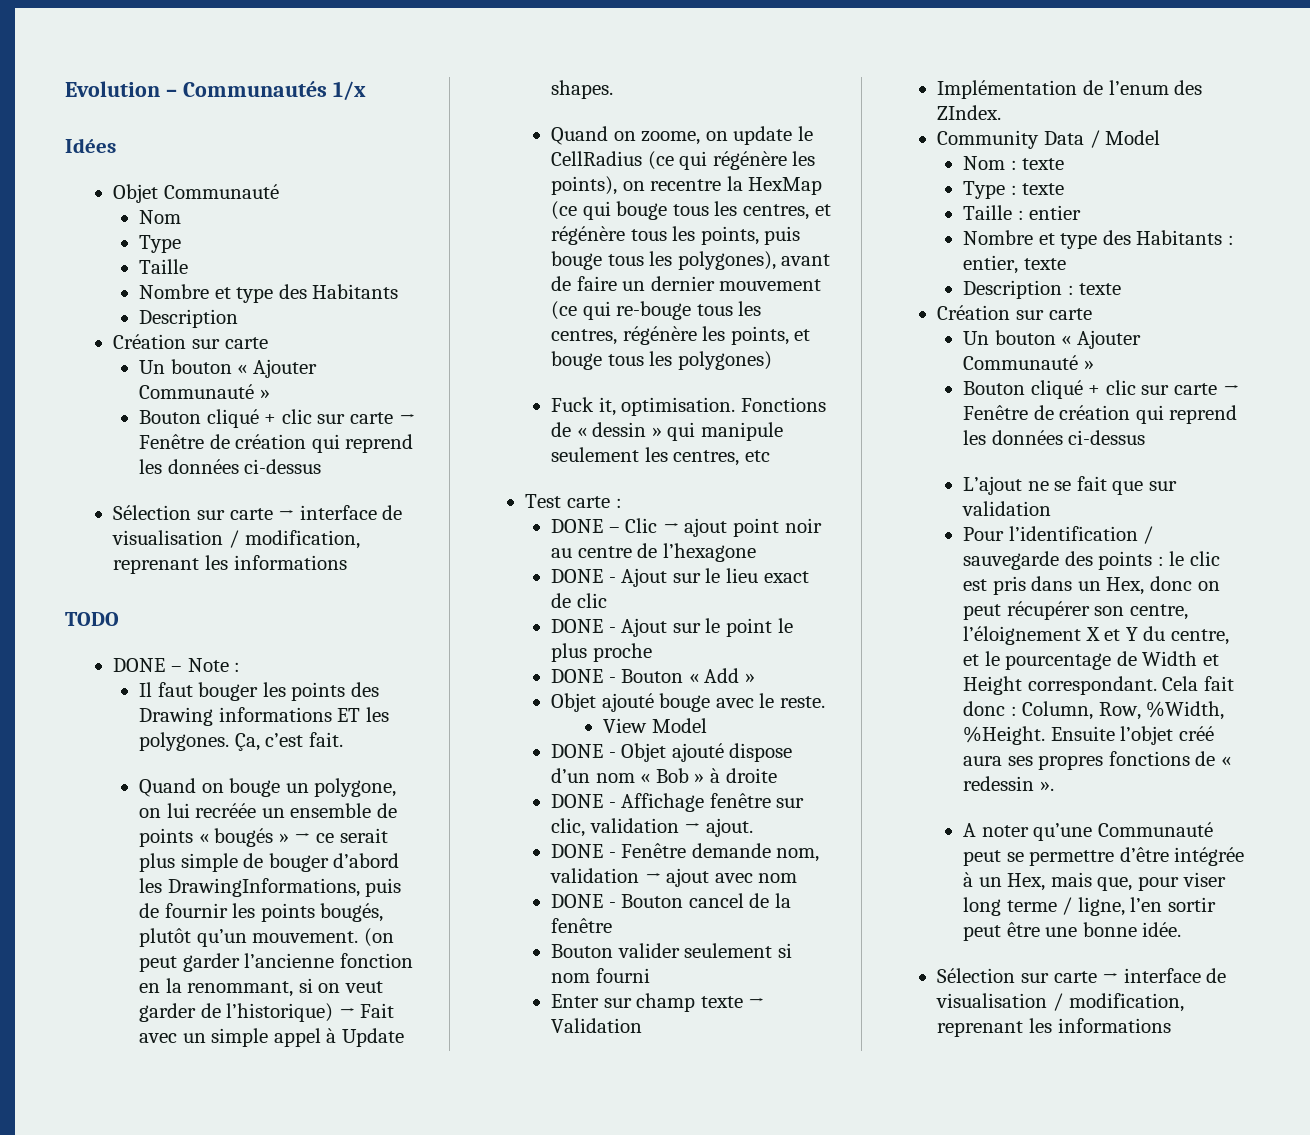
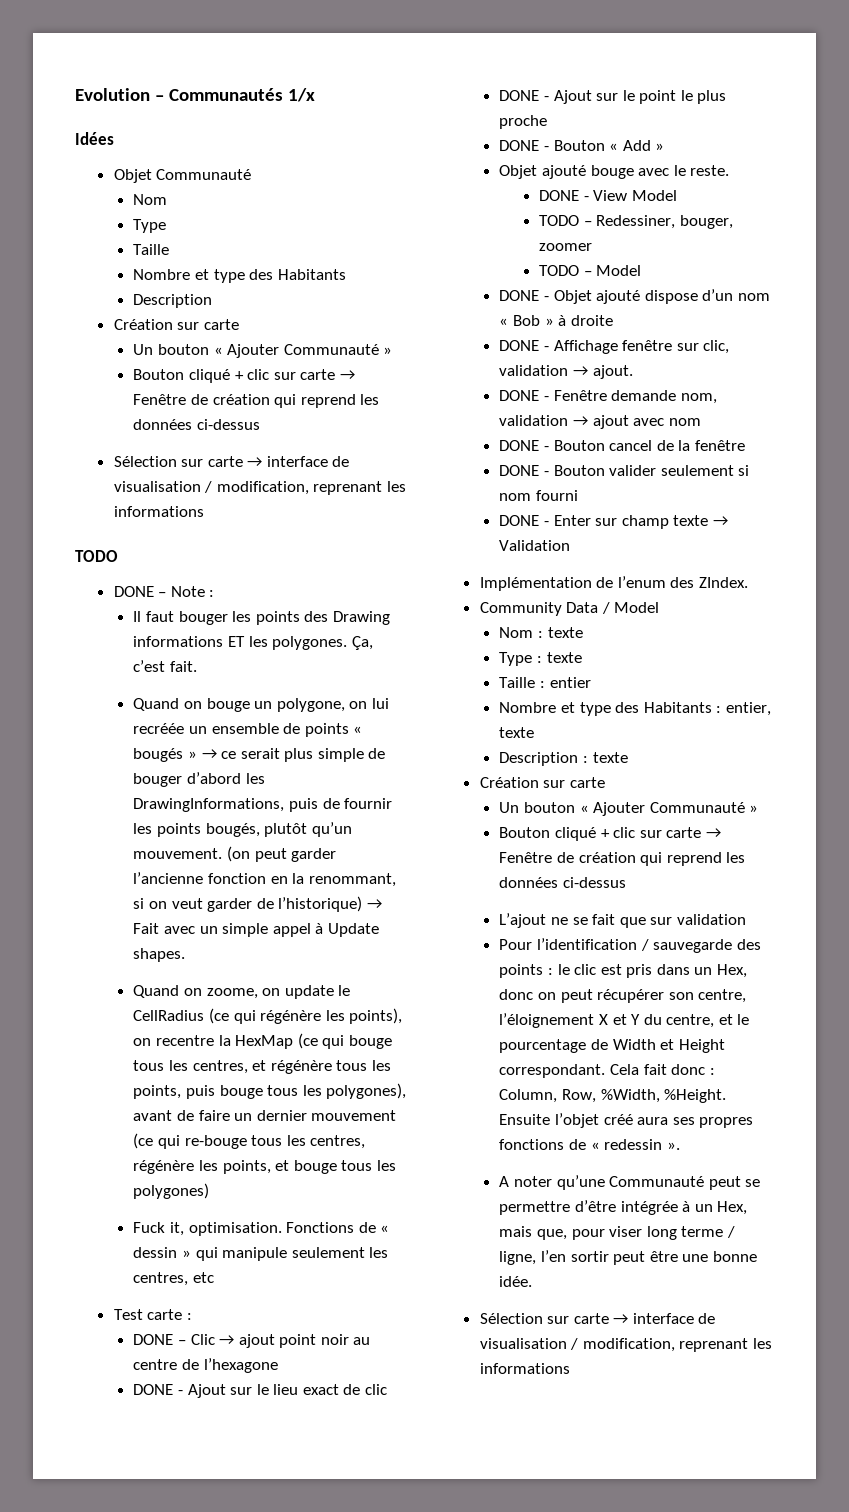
(826, 702) none -> [538,190,589,201] DONE -
(707, 725) none -> [538,215,733,229] [538,243,592,251] [538,265,642,276] // TODO – Redessiner, bouger, zoomer // TODO – Model
(613, 925) none -> [499,465,549,476] DONE -
(650, 975) none -> [499,515,549,526] DONE -

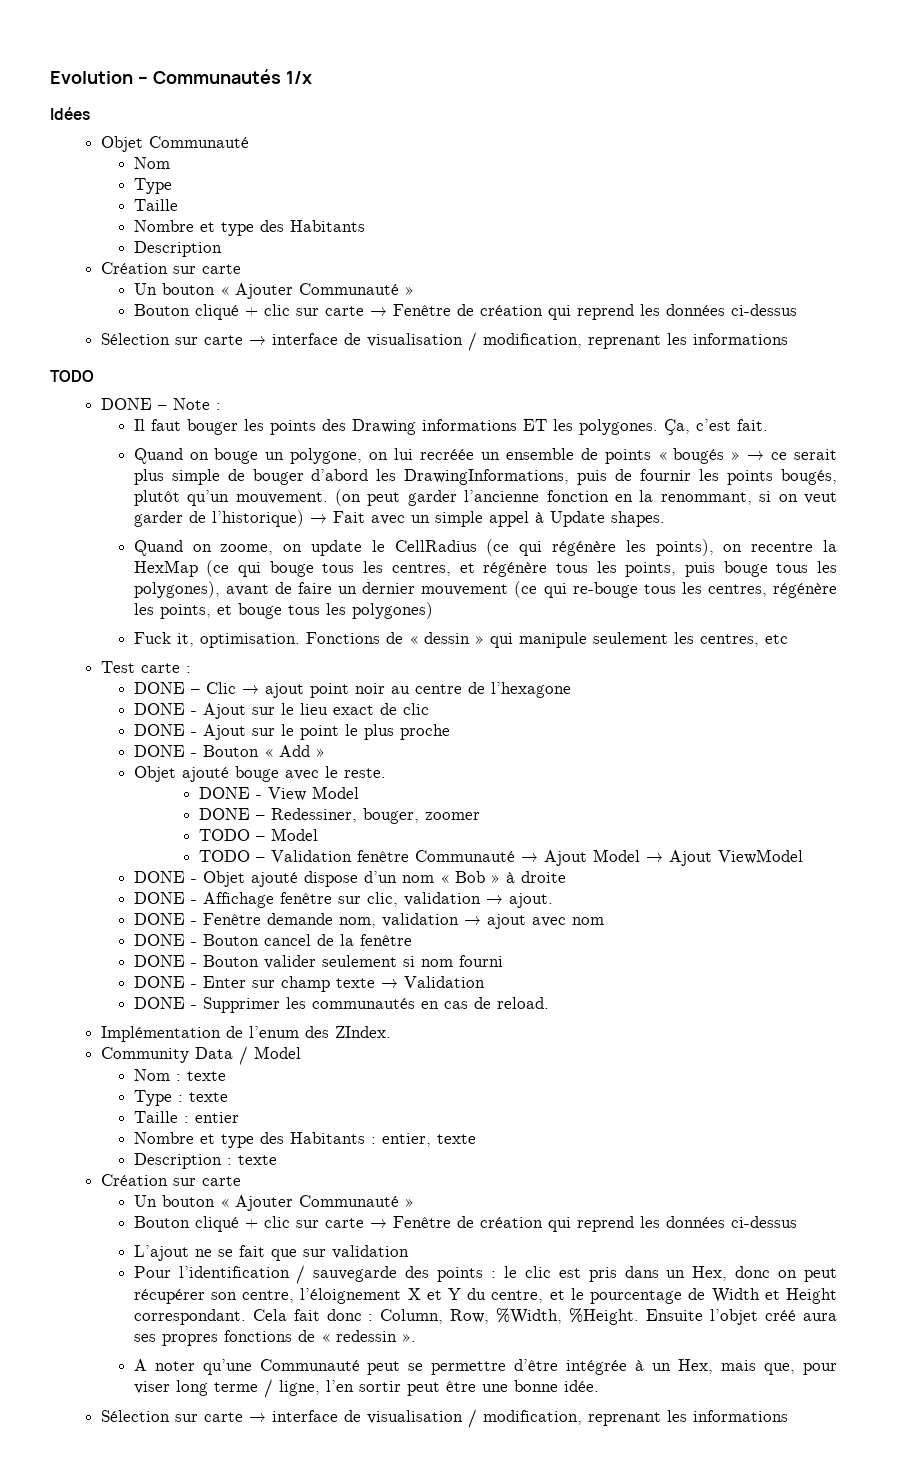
[538,215,579,226] TODO -> [199,808,251,820] DONE
(642, 270) none -> [199,849,804,866] // TODO – Validation fenêtre Communauté → Ajout Model → Ajout ViewModel
(571, 545) none -> [133,997,549,1013] // DONE - Supprimer les communautés en cas de reload.

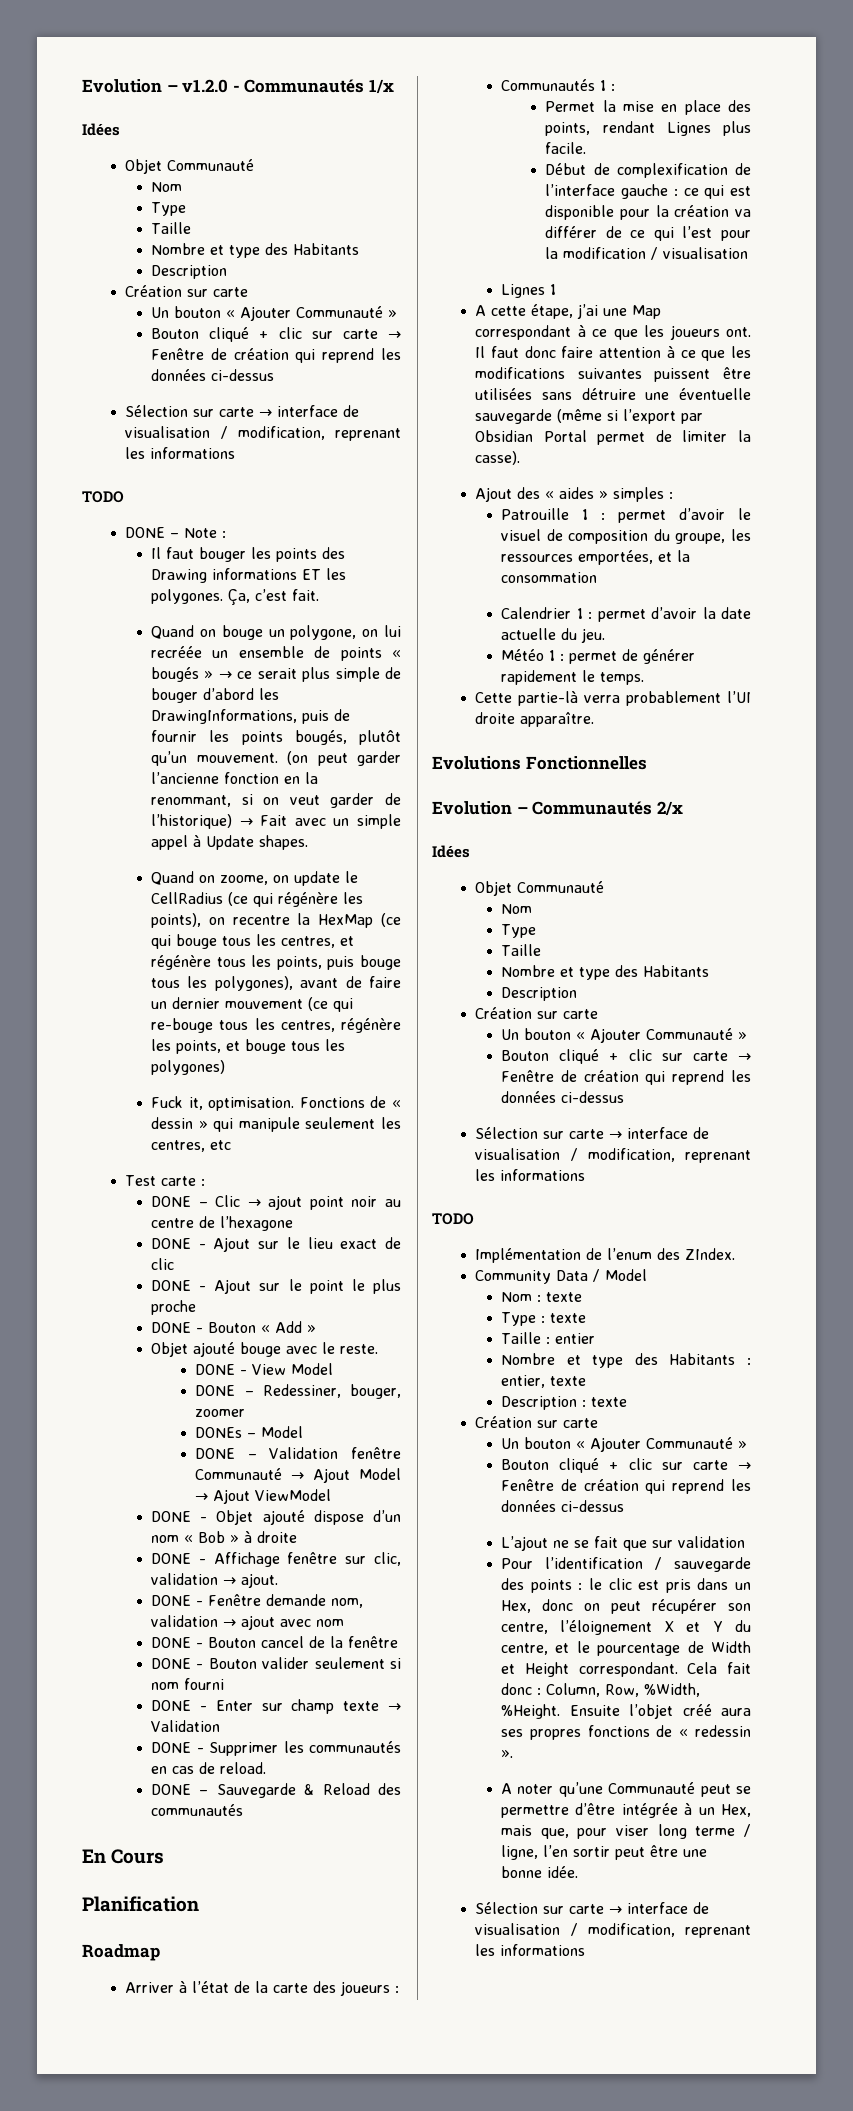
[50,71,148,84] Evolution – -> [82,79,240,93] Evolution – v1.2.0 -
[199,829,251,841] TODO -> [195,1427,243,1438] DONEs
[199,850,251,862] TODO -> [195,1448,236,1459] DONE
(549, 1003) none -> [151,1783,402,1798] [151,1804,244,1816] [82,1849,165,1864] [82,1896,199,1912] [82,1944,160,1961] [125,1981,400,1996] [501,79,616,91] [545,100,751,115] [545,121,751,136] [545,142,587,154] [545,163,751,178] [545,184,751,199] [545,205,751,220] [545,226,751,241] [545,247,749,260] [501,284,557,298] [475,304,662,319] [475,325,751,340] [475,346,751,361] [475,367,751,382] [475,388,751,400] [475,409,704,424] [475,430,751,445] [475,451,521,465] [475,487,674,502] [501,508,751,523] [501,529,751,544] [501,550,691,565] [501,572,598,583] [501,607,751,622] [501,628,606,643] [501,649,696,664] [501,670,645,685] [475,691,751,706] [475,712,595,727] [432,756,647,770] [432,801,683,816] [432,845,470,858] [475,881,605,896] [501,904,533,914] [501,924,537,938] [501,944,542,956] [501,965,710,980] [501,987,578,1001] [475,1007,599,1019] [501,1028,748,1043] [501,1049,751,1064] [501,1070,751,1085] [501,1091,625,1103] [475,1127,710,1139] [475,1148,751,1163] [475,1169,586,1181] [432,1213,474,1225] // DONE – Sauvegarde & Reload des communautés // En Cours // Planification // Roadmap // Arriver à l’état de la carte des joueurs : // Communautés 1 : // Permet la mise en place des points, rendant Lignes plus facile. // Début de complexification de l’interface gauche : ce qui est disponible pour la création va différer de ce qui l’est pour la modification / visualisation // Lignes 1 // A cette étape, j’ai une Map correspondant à ce que les joueurs ont. Il faut donc faire attention à ce que les modifications suivantes puissent être utilisées sans détruire une éventuelle sauvegarde (même si l’export par Obsidian Portal permet de limiter la casse). // Ajout des « aides » simples : // Patrouille 1 : permet d’avoir le visuel de composition du groupe, les ressources emportées, et la consommation // Calendrier 1 : permet d’avoir la date actuelle du jeu. // Météo 1 : permet de générer rapidement le temps. // Cette partie-là verra probablement l’UI droite apparaître. // Evolutions Fonctionnelles // Evolution – Communautés 2/x // Idées // Objet Communauté // Nom // Type // Taille // Nombre et type des Habitants // Description // Création sur carte // Un bouton « Ajouter Communauté » // Bouton cliqué + clic sur carte → Fenêtre de création qui reprend les données ci-dessus // Sélection sur carte → interface de visualisation / modification, reprenant les informations // TODO

